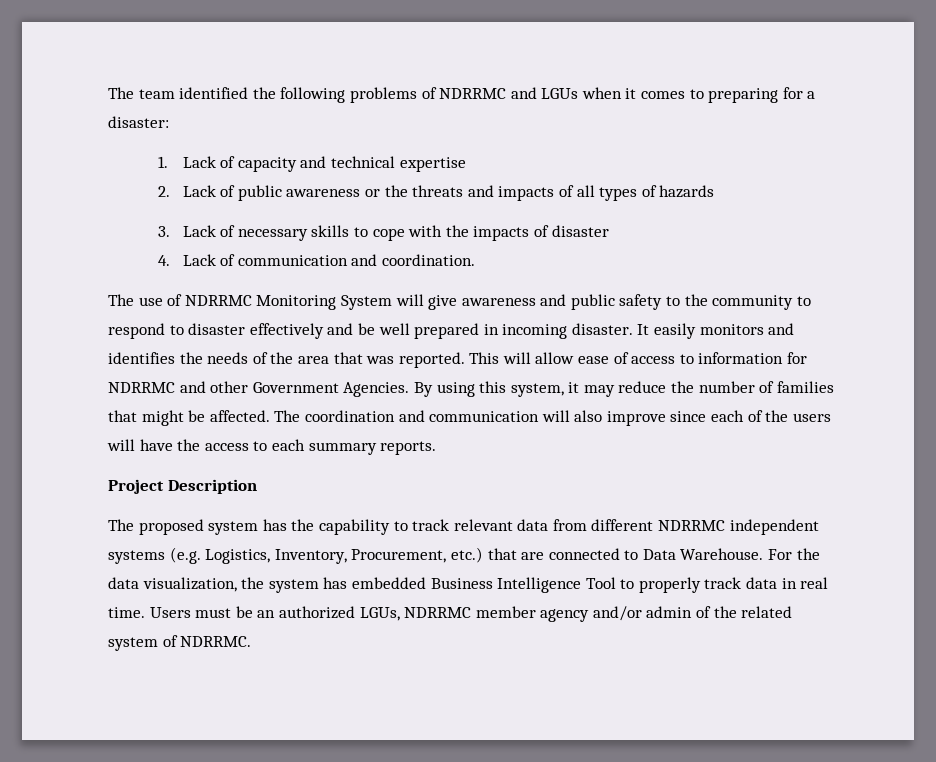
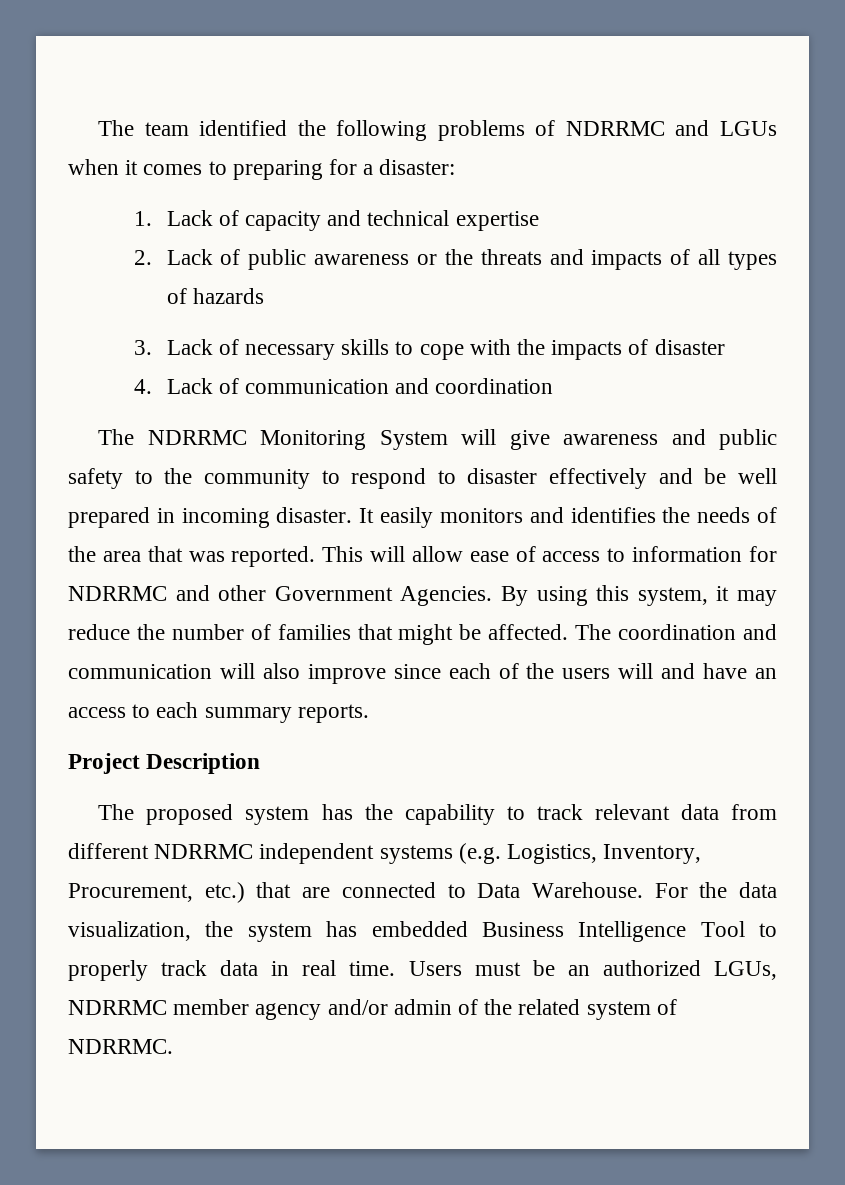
[382,254,476,266] [108,294,183,306] coordination. // The use of -> [435,378,554,394] [98,429,135,445] coordination // The
[139,439,201,451] have the -> [661,663,777,679] and have an

